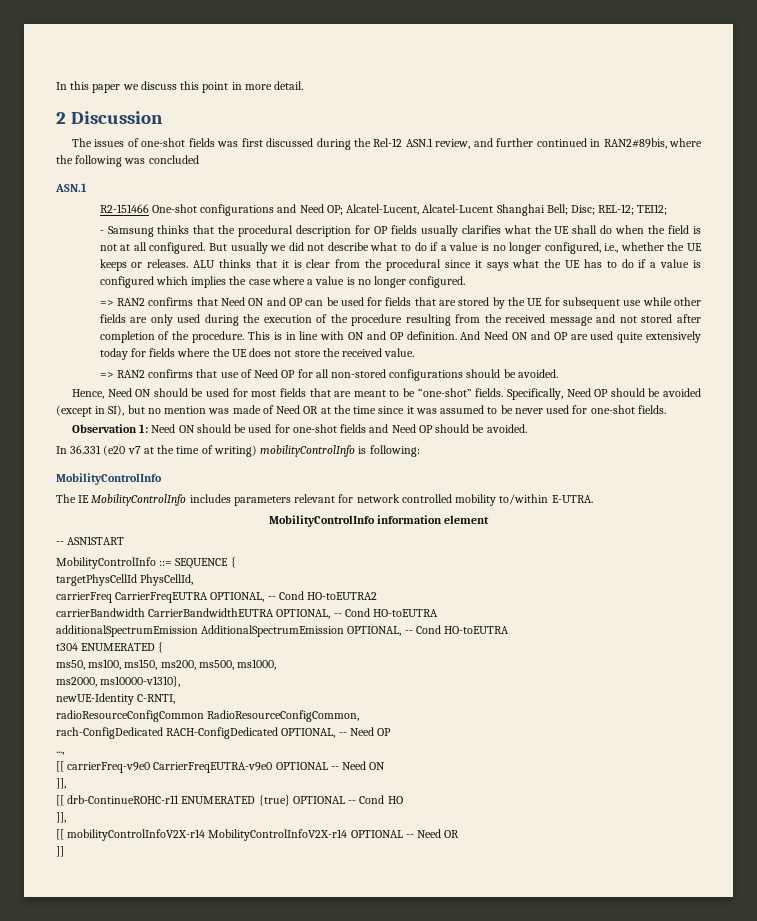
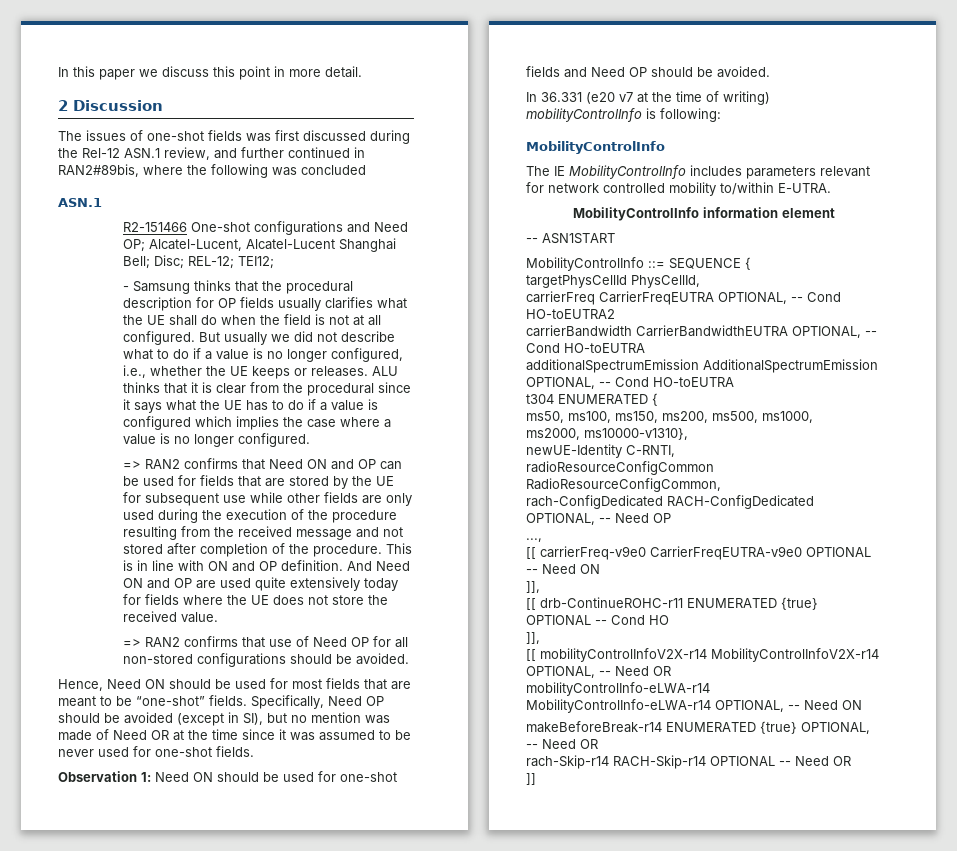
(348, 835) none -> [526,666,671,678] [526,682,710,696] [526,699,862,713] [526,721,870,734] [526,739,598,749] [526,755,706,769] OPTIONAL, -- Need OR // mobilityControlInfo-eLWA-r14 MobilityControlInfo-eLWA-r14 OPTIONAL, -- Need ON // makeBeforeBreak-r14 ENUMERATED {true} OPTIONAL, -- Need OR // rach-Skip-r14 RACH-Skip-r14

